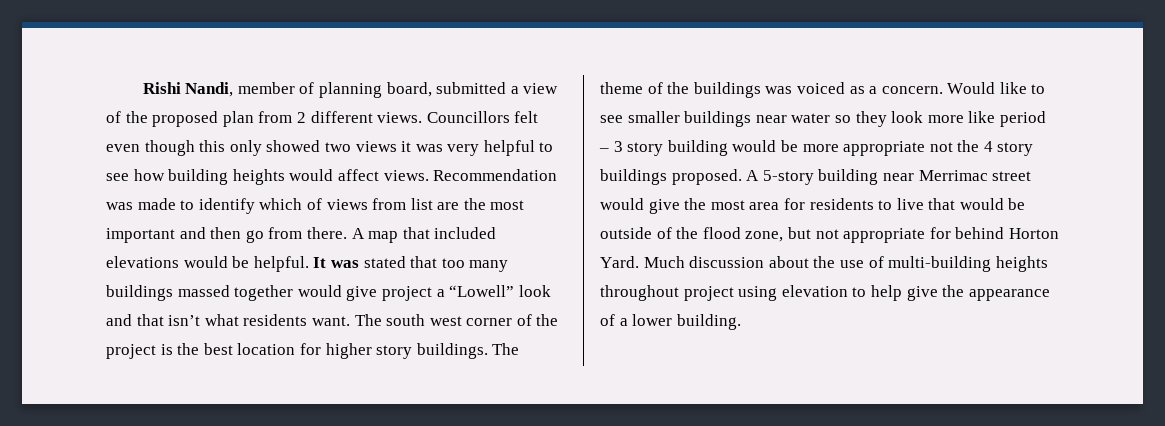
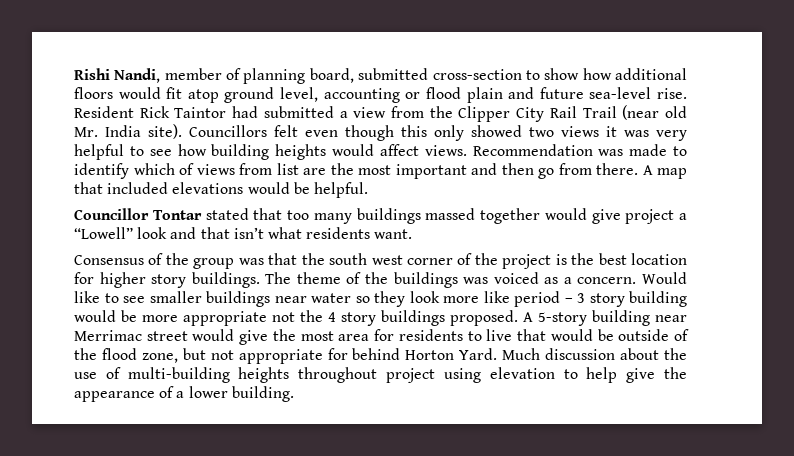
[510,83,559,94] [106,111,423,127] a view of the proposed plan from 2 different views. -> [432,68,687,80] [74,87,688,103] [74,105,687,122] [74,124,182,139] cross-section to show how additional floors would fit atop ground level, accounting or flood plain and future sea-level rise. Resident Rick Taintor had submitted a view from the Clipper City Rail Trail (near old Mr. India site).
[313,257,359,268] It was -> [74,208,202,220] // Councillor Tontar
[354,314,382,326] The -> [74,253,325,269] // Consensus of the group was that the

